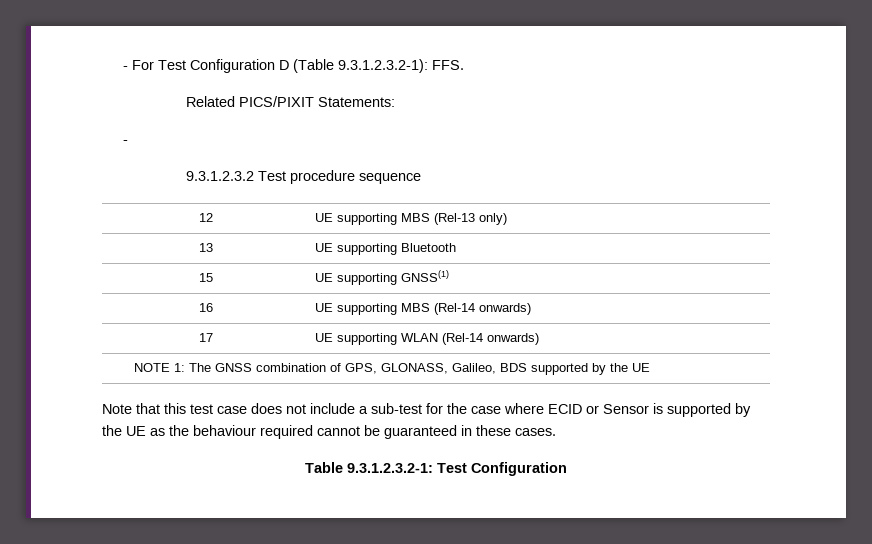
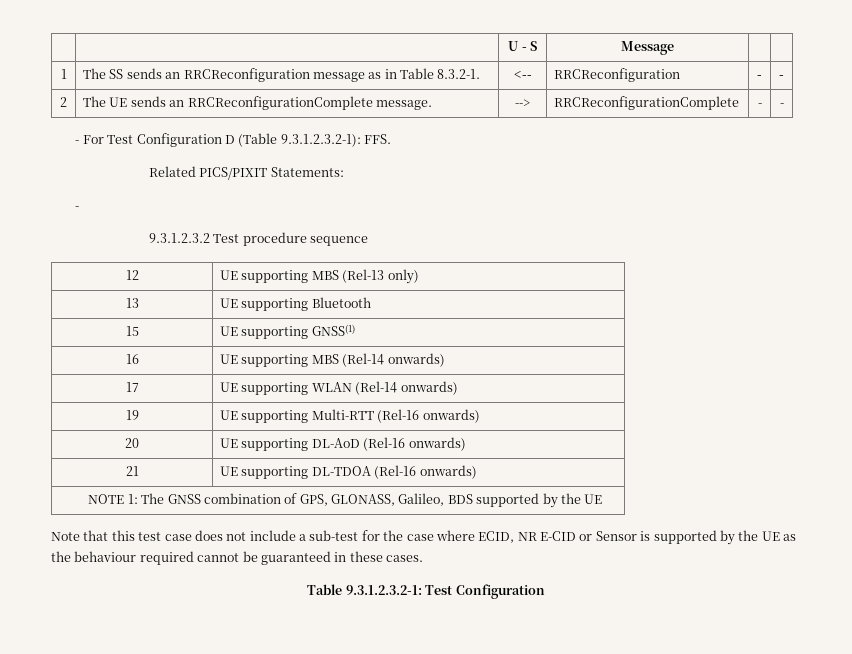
(123, 68) none -> [508,41,537,51] [621,41,674,55] [60,69,67,79] [83,68,481,82] [513,71,532,79] [554,68,681,82] [757,75,762,79] [779,75,784,79] [60,97,67,107] [83,96,432,110] [515,99,530,107] [554,96,740,110] [757,103,762,107] [779,103,784,107] | | U - S | Message | | // 1 | The SS sends an RRCReconfiguration message as in Table 8.3.2-1. | <-- | RRCReconfiguration | - | - // 2 | The UE sends an RRCReconfigurationComplete message. | --> | RRCReconfigurationComplete | - | - //
(540, 339) none -> [125,410,139,420] [220,409,480,423] [125,438,139,448] [220,437,466,451] [125,466,139,476] [220,465,477,479] // 19 | UE supporting Multi-RTT (Rel-16 onwards) // 20 | UE supporting DL-AoD (Rel-16 onwards) // 21 | UE supporting DL-TDOA (Rel-16 onwards)
[548,404,582,414] ECID -> [478,531,576,543] ECID, NR E-CID

